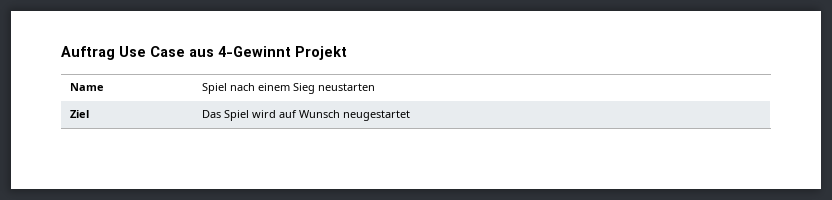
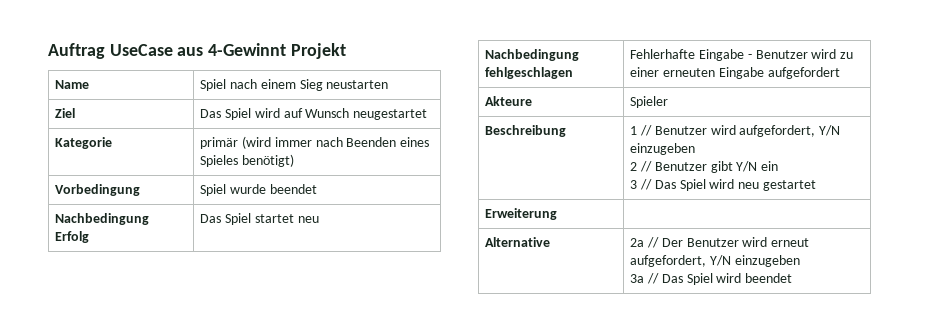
[119,46,185,57] Use Case -> [109,44,173,56] UseCase
(411, 115) none -> [55,137,113,149] [200,136,430,149] [200,154,295,167] [55,184,141,196] [200,184,317,196] [55,213,150,225] [55,231,90,243] [200,213,319,225] [485,49,580,61] [485,67,574,79] [630,49,854,61] [630,67,840,79] [485,96,533,106] [630,96,669,108] [485,125,567,137] [630,125,841,137] [630,143,696,155] [630,161,779,173] [630,179,816,191] [485,208,558,220] [485,237,551,247] [630,237,810,248] [630,255,800,267] [630,273,793,285] // Kategorie | primär (wird immer nach Beenden eines Spieles benötigt) // Vorbedingung | Spiel wurde beendet // Nachbedingung Erfolg | Das Spiel startet neu // Nachbedingung fehlgeschlagen | Fehlerhafte Eingabe - Benutzer wird zu einer erneuten Eingabe aufgefordert // Akteure | Spieler // Beschreibung | 1 // Benutzer wird aufgefordert, Y/N einzugeben // 2 // Benutzer gibt Y/N ein // 3 // Das Spiel wird neu gestartet // Erweiterung | // Alternative | 2a // Der Benutzer wird erneut aufgefordert, Y/N einzugeben // 3a // Das Spiel wird beendet

